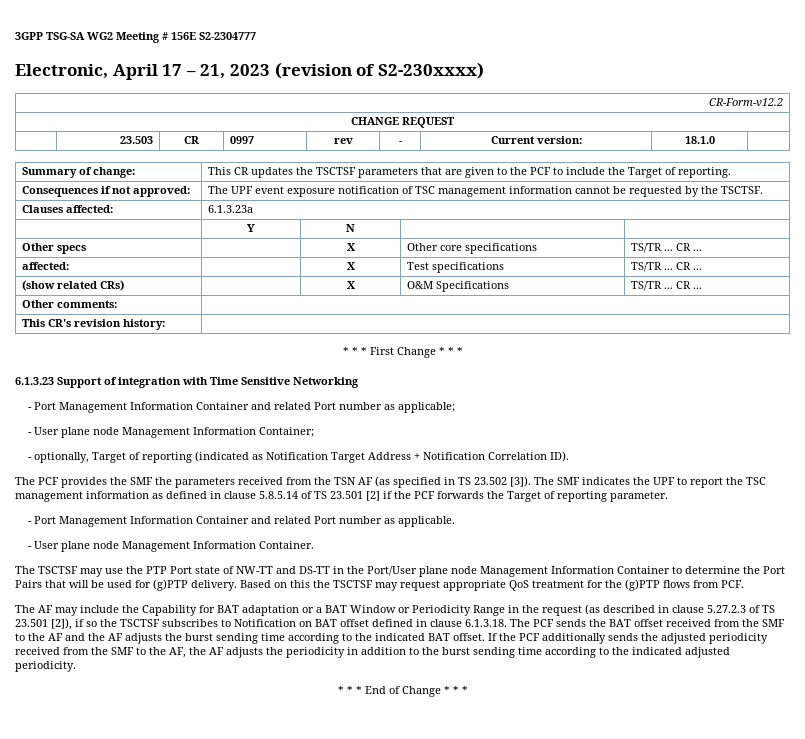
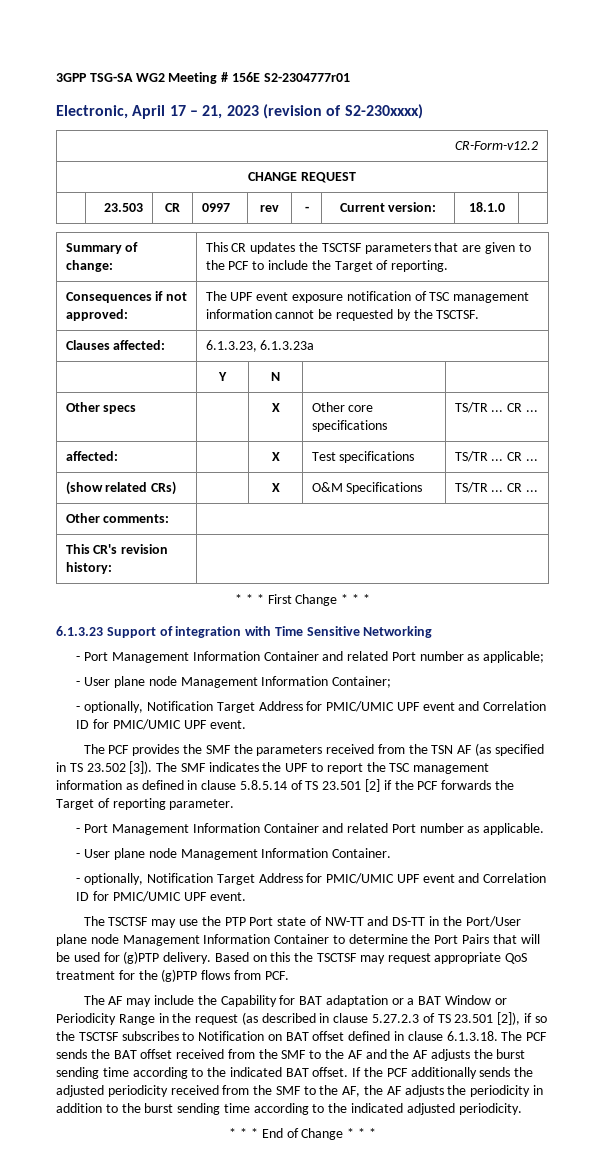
[199,32,256,40] S2-2304777 -> [263,73,350,82] S2-2304777r01
(113, 209) none -> [205,340,257,352] 6.1.3.23,
[91,451,569,463] Target of reporting (indicated as Notification Target Address + Notification Correlation ID). -> [146,701,547,713] [76,719,246,730] Notification Target Address for PMIC/UMIC UPF event and Correlation ID for PMIC/UMIC UPF event.
(314, 545) none -> [76,873,547,885] [76,891,246,902] // - optionally, Notification Target Address for PMIC/UMIC UPF event and Correlation ID for PMIC/UMIC UPF event.

